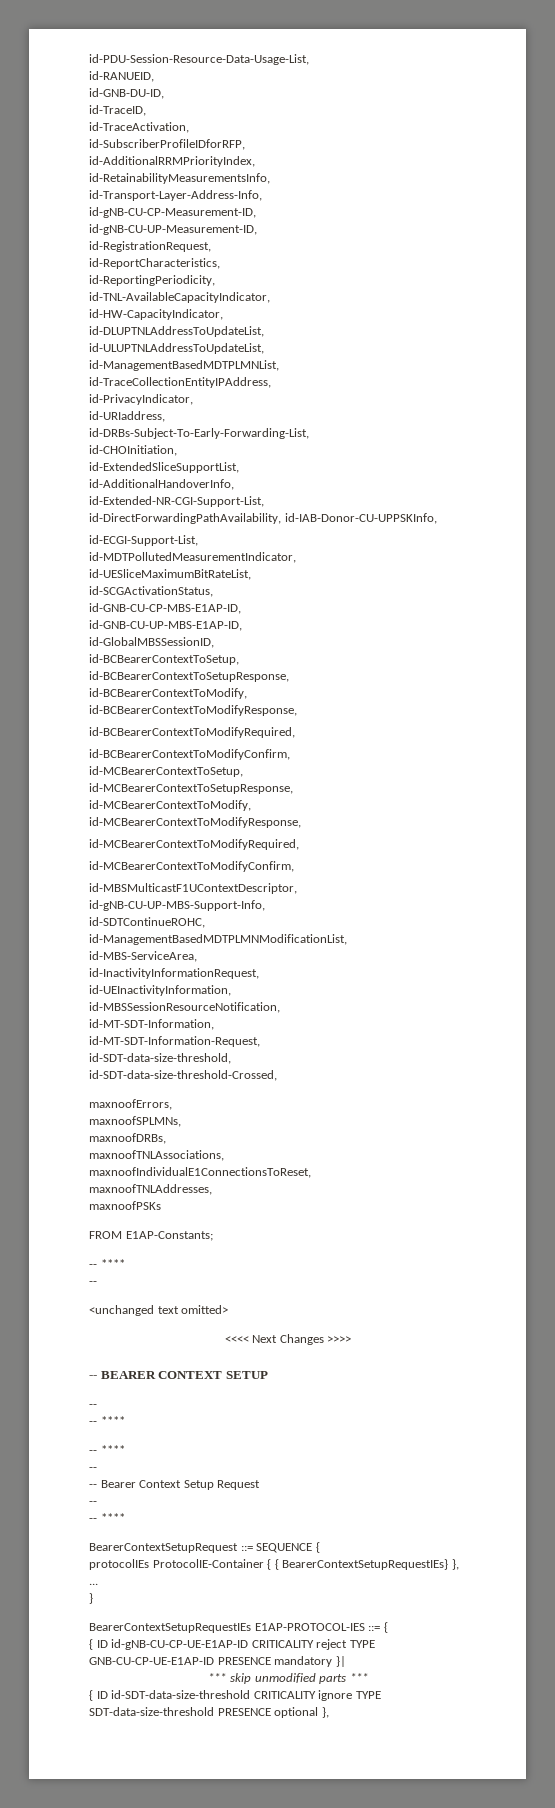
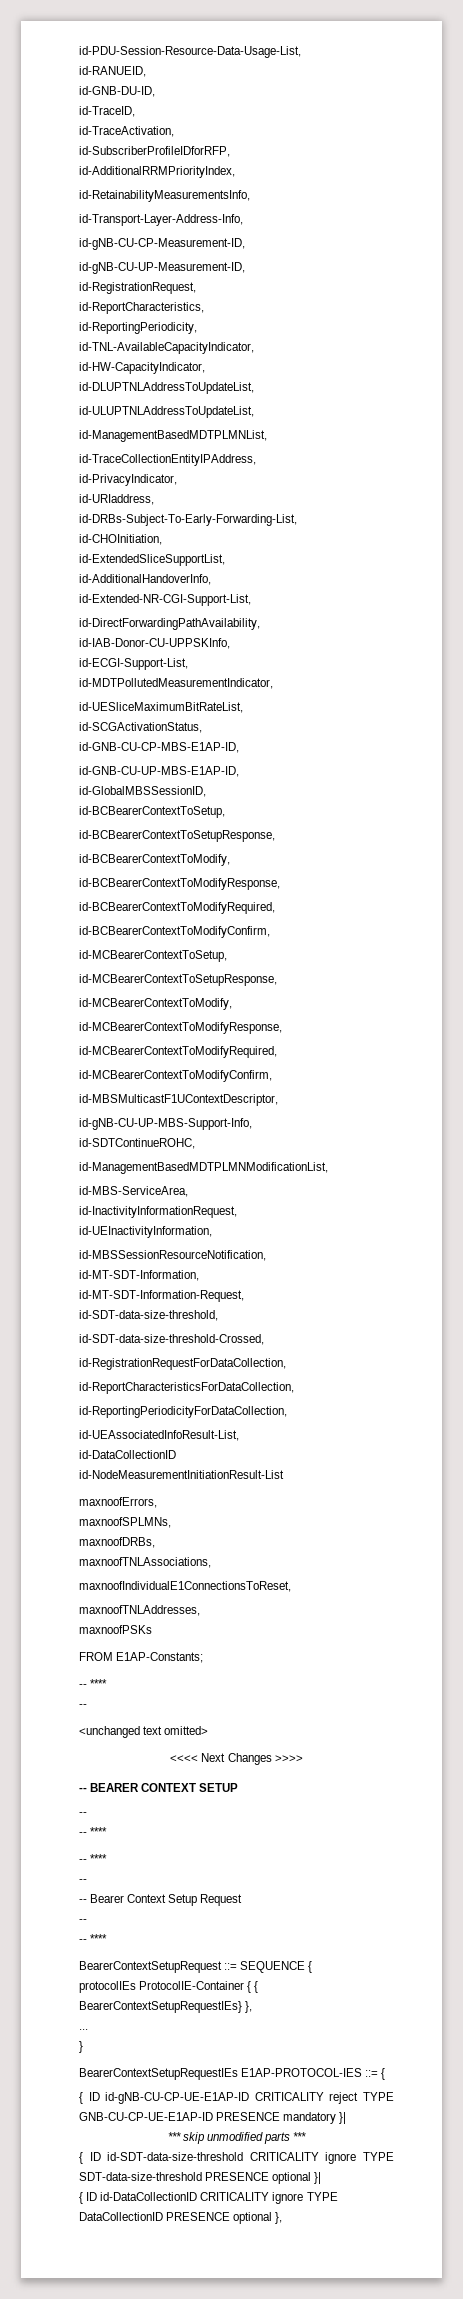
(277, 1075) none -> [79,1358,286,1370] [79,1382,294,1394] [79,1406,287,1418] [79,1430,239,1441] [79,1450,176,1459] [79,1470,284,1479] // id-RegistrationRequestForDataCollection, // id-ReportCharacteristicsForDataCollection, // id-ReportingPeriodicityForDataCollection, // id-UEAssociatedInfoResult-List, // id-DataCollectionID // id-NodeMeasurementInitiationResult-List
(319, 1712) none -> [314,2172,322,2184] [79,2192,338,2204] [79,2212,273,2224] }| // { ID id-DataCollectionID CRITICALITY ignore TYPE DataCollectionID PRESENCE optional

